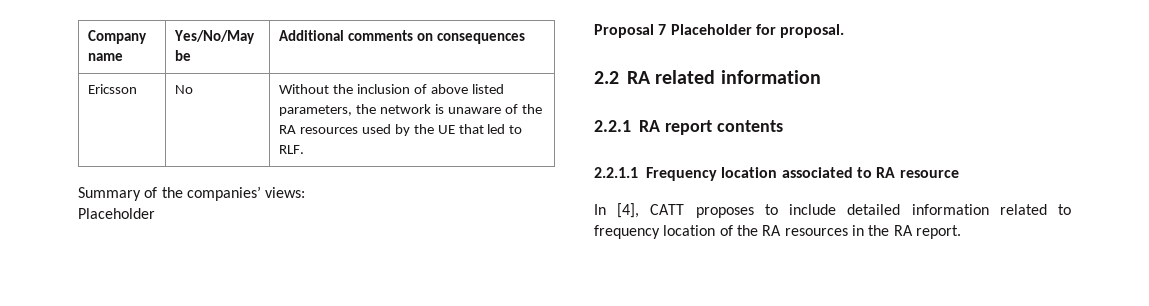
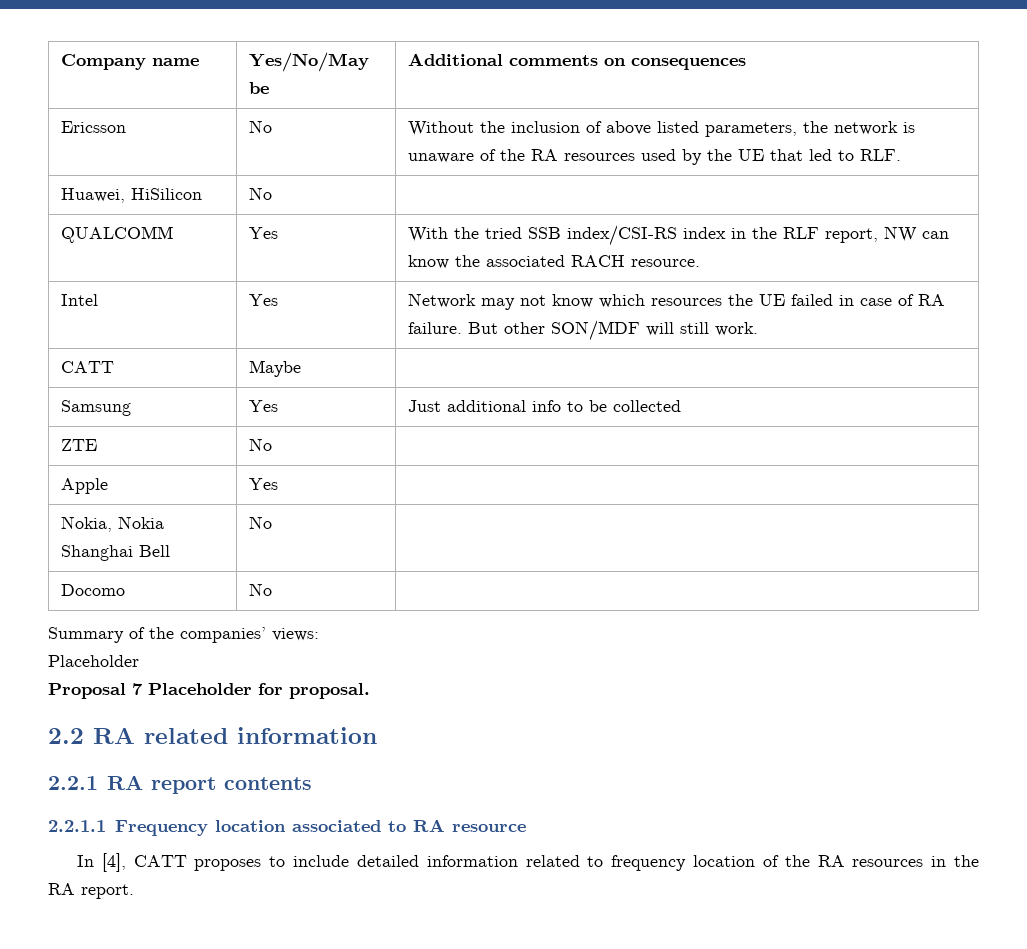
(305, 149) none -> [60,188,202,203] [248,187,272,200] [60,226,173,243] [248,227,278,239] [407,225,949,246] [407,255,700,269] [60,294,98,306] [248,294,278,306] [407,293,945,310] [407,320,758,341] [60,361,114,373] [248,360,301,377] [60,400,131,416] [248,400,278,412] [407,400,681,412] [60,439,97,451] [248,438,272,451] [60,478,108,494] [248,478,278,490] [60,516,164,532] [60,545,170,561] [248,516,272,529] [60,584,125,596] [248,583,272,596] // Huawei, HiSilicon | No | // QUALCOMM | Yes | With the tried SSB index/CSI-RS index in the RLF report, NW can know the associated RACH resource. // Intel | Yes | Network may not know which resources the UE failed in case of RA failure. But other SON/MDF will still work. // CATT | Maybe | // Samsung | Yes | Just additional info to be collected // ZTE | No | // Apple | Yes | // Nokia, Nokia Shanghai Bell | No | // Docomo | No |

